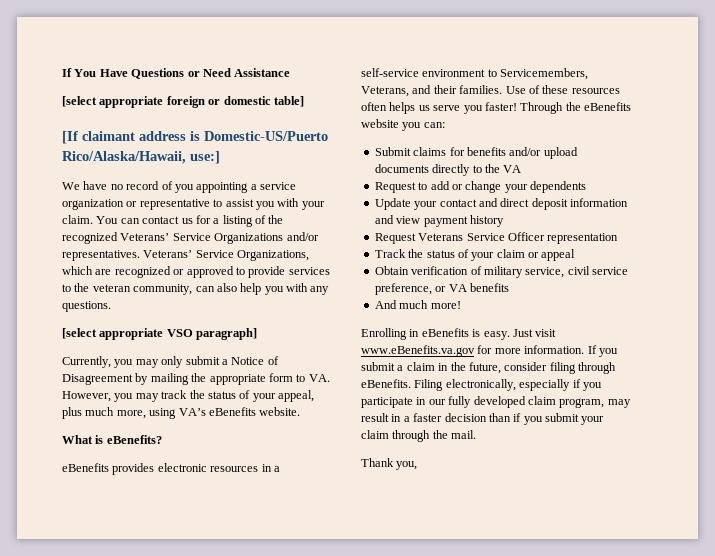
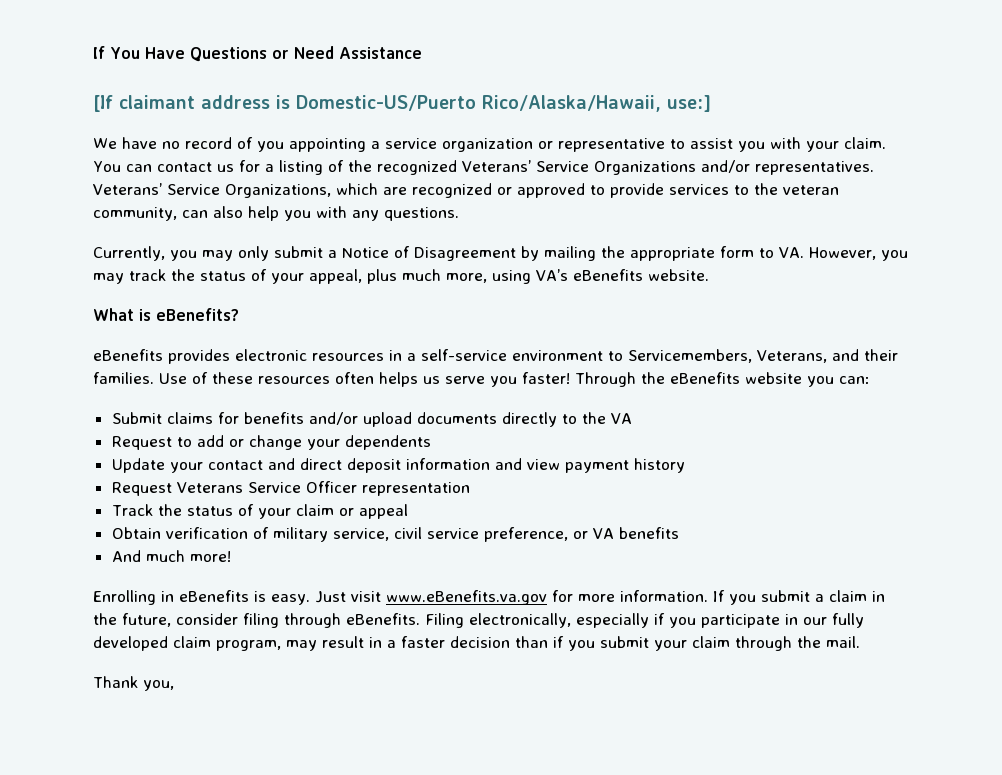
[62,96,304,108] // [select appropriate foreign or domestic table] -> (422, 53) none
[62,328,258,340] // [select appropriate VSO paragraph] -> (459, 214) none

